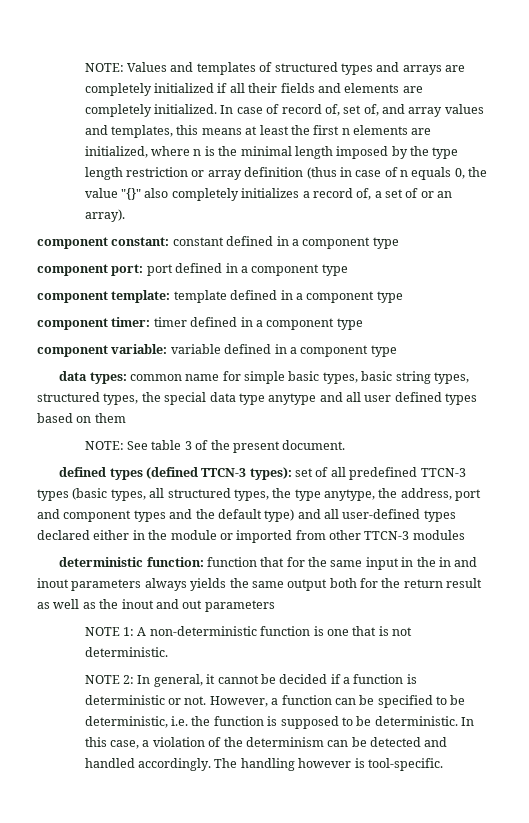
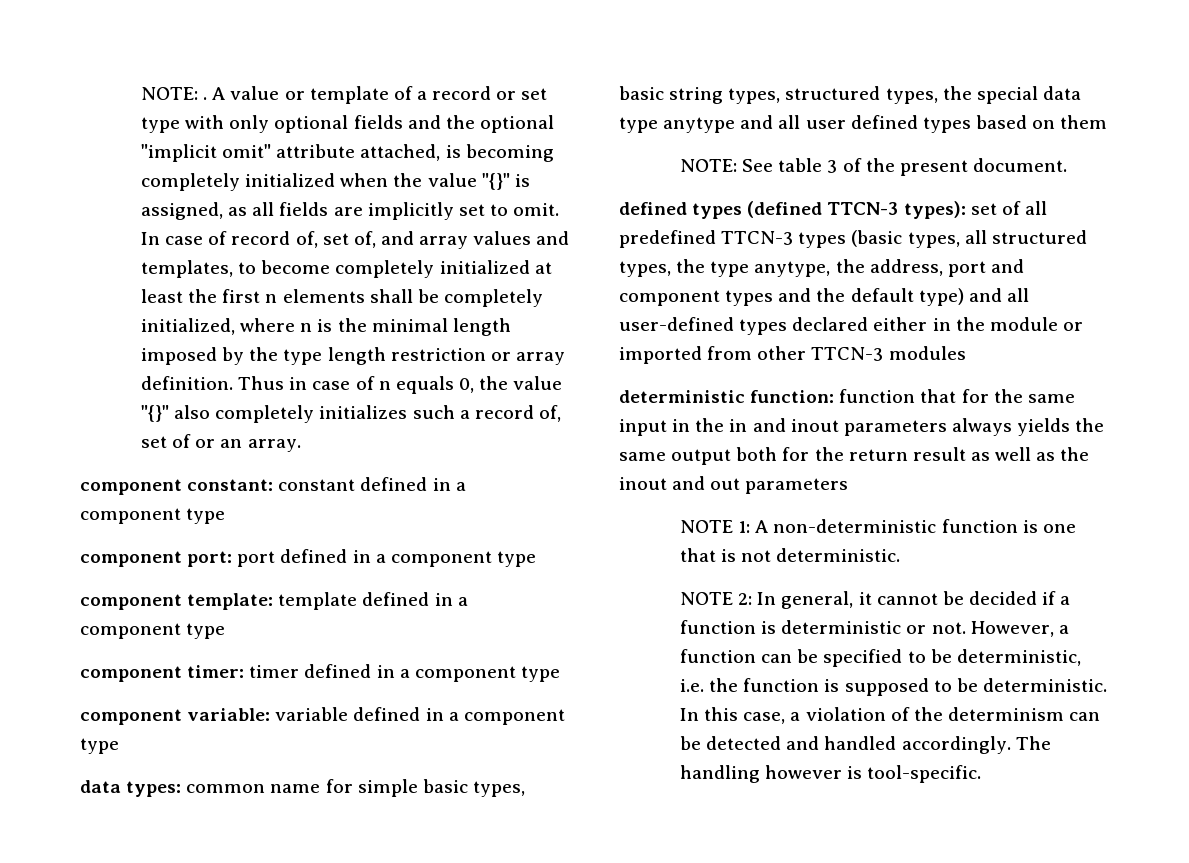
[84,62,466,75] [84,83,423,96] [84,104,218,117] NOTE: Values and templates of structured types and arrays are completely initialized if all their fields and elements are completely initialized. -> [141,86,548,104] [141,115,554,133] [141,144,554,162] [141,173,530,191] [141,202,560,220] NOTE: . A value or template of a record or set type with only optional fields and the optional "implicit omit" attribute attached, is becoming completely initialized when the value "{}" is assigned, as all fields are implicitly set to omit.
[176,125,242,135] this means -> [238,260,530,278] to become completely initialized
[411,128,432,135] are -> [369,289,543,307] shall be completely
[244,167,337,179] definition (thus -> [141,376,285,390] definition. Thus
(300, 193) none -> [412,405,455,419] such
[374,191,382,198] a -> (561, 413) none
[84,209,125,222] array). -> [247,439,301,452] array.

